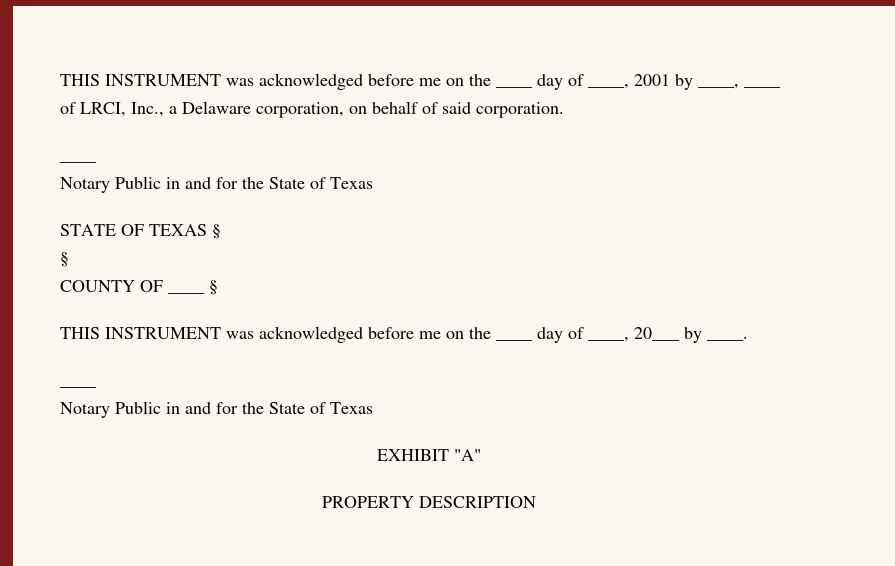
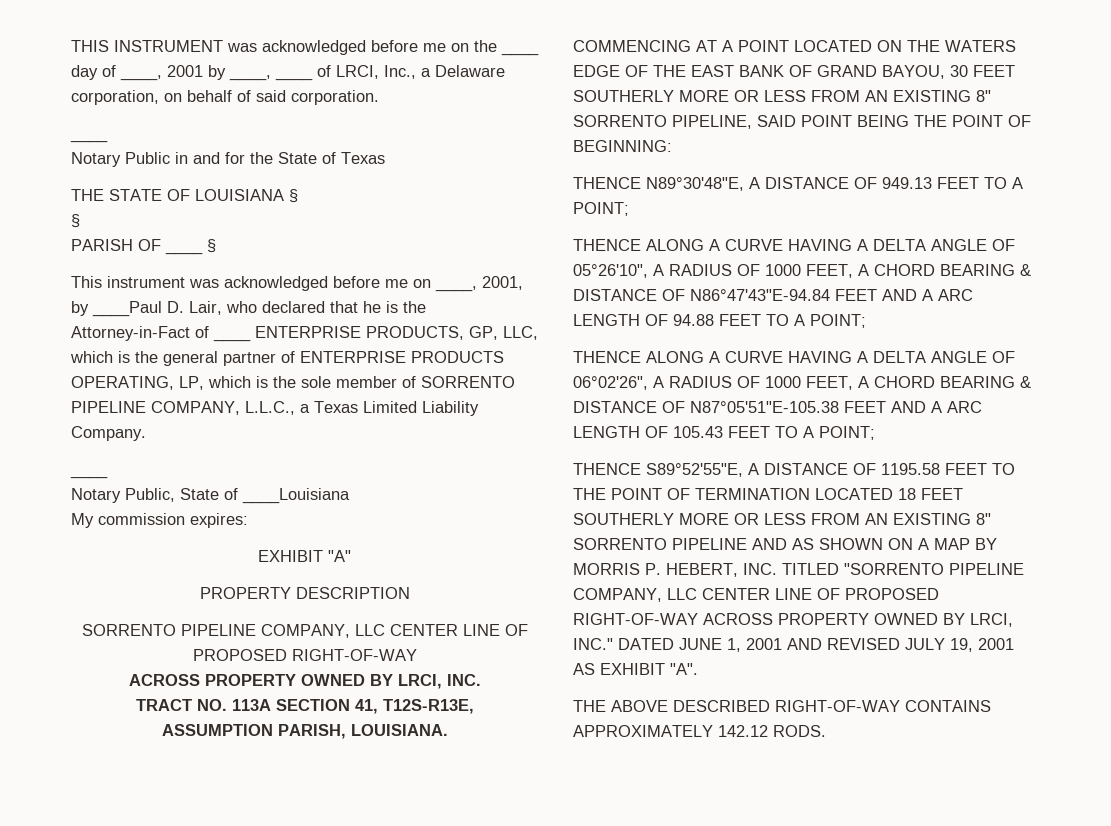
(373, 183) none -> [71,189,104,201] THE
[149,224,207,236] TEXAS -> [195,189,284,201] LOUISIANA
[60,280,135,292] COUNTY -> [71,239,133,251] PARISH
[60,326,491,343] [496,327,748,343] [60,386,96,388] [60,401,373,418] [377,449,481,461] [322,496,536,508] THIS INSTRUMENT was acknowledged before me on the ____ day of ____, 20___ by ____. // ____ // Notary Public in and for the State of Texas // EXHIBIT "A" // PROPERTY DESCRIPTION -> [71,276,523,292] [71,301,426,317] [71,326,209,341] [213,338,251,342] [255,326,538,340] [70,351,504,366] [71,376,515,390] [71,401,479,416] [71,426,146,441] [70,475,108,479] [71,488,350,504] [71,513,248,528] [258,550,351,562] [199,587,410,599] [81,624,528,638] [192,649,417,661] [128,674,481,689] [135,699,474,714] [161,724,448,739] [573,40,1016,52] [573,65,1015,79] [573,90,991,102] [573,115,1031,129] [573,140,672,152] [573,177,1023,191] [573,202,629,216] [573,239,1015,251] [573,264,1031,278] [573,289,973,301] [573,314,866,328] [573,351,1015,363] [573,376,1031,390] [573,401,982,413] [573,426,875,440] [573,463,1015,477] [573,488,963,500] [573,513,991,525] [573,538,997,550] [573,563,1024,577] [573,588,939,602] [573,613,1013,627] [573,638,1014,652] [573,663,698,675] [573,700,991,712] [573,725,826,737] This instrument was acknowledged before me on ____, 2001, by ____Paul D. Lair, who declared that he is the Attorney-in-Fact of ____ ENTERPRISE PRODUCTS, GP, LLC, which is the general partner of ENTERPRISE PRODUCTS OPERATING, LP, which is the sole member of SORRENTO PIPELINE COMPANY, L.L.C., a Texas Limited Liability Company. // ____ // Notary Public, State of ____Louisiana // My commission expires: // EXHIBIT "A" // PROPERTY DESCRIPTION // SORRENTO PIPELINE COMPANY, LLC CENTER LINE OF PROPOSED RIGHT-OF-WAY // ACROSS PROPERTY OWNED BY LRCI, INC. // TRACT NO. 113A SECTION 41, T12S-R13E, // ASSUMPTION PARISH, LOUISIANA. // COMMENCING AT A POINT LOCATED ON THE WATERS EDGE OF THE EAST BANK OF GRAND BAYOU, 30 FEET SOUTHERLY MORE OR LESS FROM AN EXISTING 8" SORRENTO PIPELINE, SAID POINT BEING THE POINT OF BEGINNING: // THENCE N89°30'48"E, A DISTANCE OF 949.13 FEET TO A POINT; // THENCE ALONG A CURVE HAVING A DELTA ANGLE OF 05°26'10", A RADIUS OF 1000 FEET, A CHORD BEARING & DISTANCE OF N86°47'43"E-94.84 FEET AND A ARC LENGTH OF 94.88 FEET TO A POINT; // THENCE ALONG A CURVE HAVING A DELTA ANGLE OF 06°02'26", A RADIUS OF 1000 FEET, A CHORD BEARING & DISTANCE OF N87°05'51"E-105.38 FEET AND A ARC LENGTH OF 105.43 FEET TO A POINT; // THENCE S89°52'55"E, A DISTANCE OF 1195.58 FEET TO THE POINT OF TERMINATION LOCATED 18 FEET SOUTHERLY MORE OR LESS FROM AN EXISTING 8" SORRENTO PIPELINE AND AS SHOWN ON A MAP BY MORRIS P. HEBERT, INC. TITLED "SORRENTO PIPELINE COMPANY, LLC CENTER LINE OF PROPOSED RIGHT-OF-WAY ACROSS PROPERTY OWNED BY LRCI, INC." DATED JUNE 1, 2001 AND REVISED JULY 19, 2001 AS EXHIBIT "A". // THE ABOVE DESCRIBED RIGHT-OF-WAY CONTAINS APPROXIMATELY 142.12 RODS.

